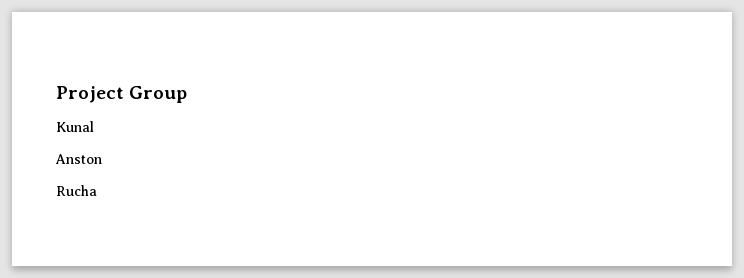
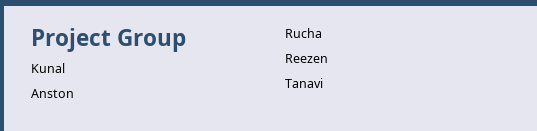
(97, 190) none -> [285,54,328,63] [285,78,323,88] // Reezen // Tanavi

